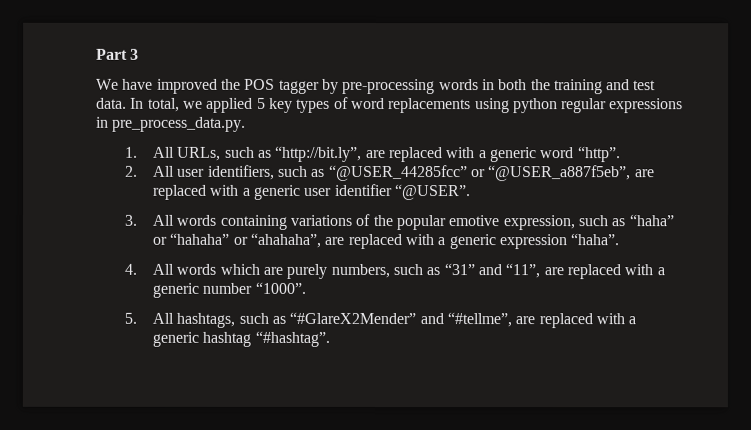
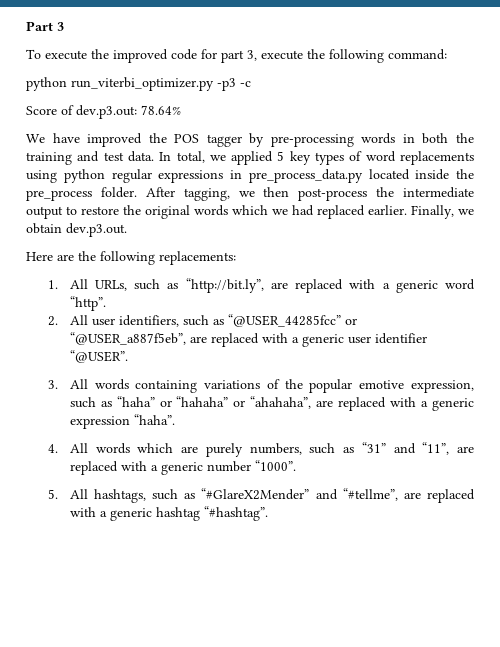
(140, 54) none -> [26,49,447,63] [26,77,251,91] [26,105,181,119] // To execute the improved code for part 3, execute the following command: // python run_viterbi_optimizer.py -p3 -c // Score of dev.p3.out: 78.64%
[112,116,247,132] pre_process_data.py. -> [248,169,474,183] [26,187,474,201] [26,205,474,219] [26,223,127,237] [26,251,236,265] pre_process_data.py located inside the pre_process folder. After tagging, we then post-process the intermediate output to restore the original words which we had replaced earlier. Finally, we obtain dev.p3.out. // Here are the following replacements:

